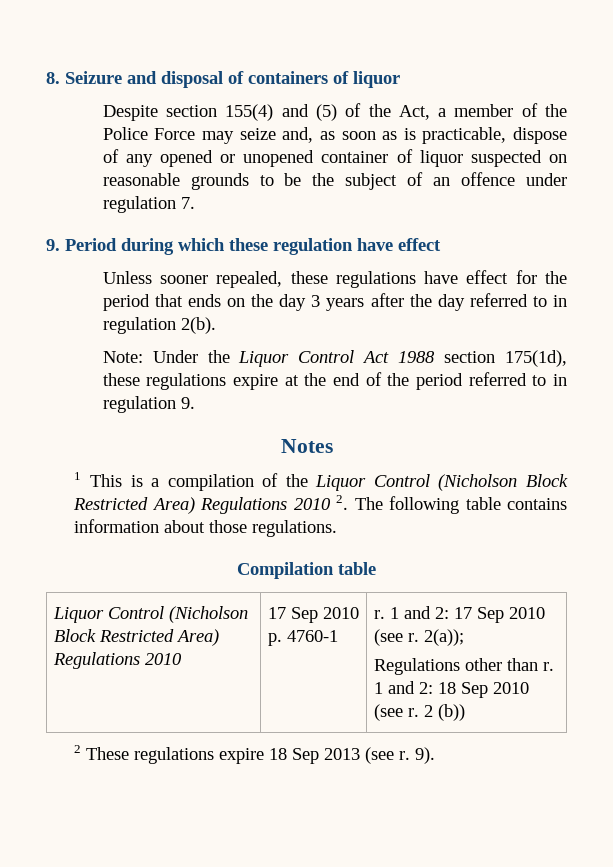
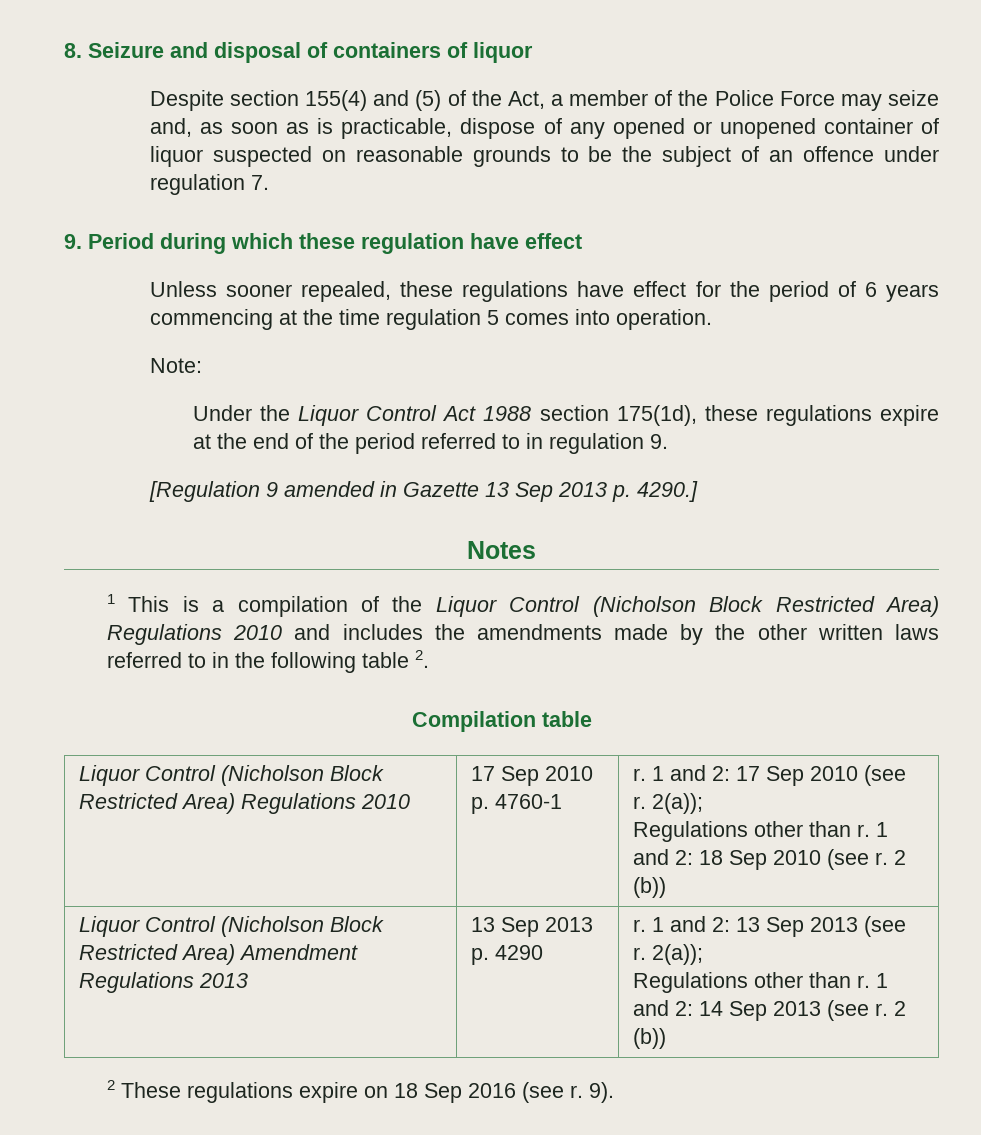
[154,293,567,311] [102,317,216,334] that ends on the day 3 years after the day referred to in regulation 2(b). -> [837,281,940,302] [149,309,712,330] of 6 years commencing at the time regulation 5 comes into operation.
(143, 357) none -> (202, 365) //
(195, 403) none -> [148,481,698,502] // [Regulation 9 amended in Gazette 13 Sep 2013 p. 4290.]
[336,495,567,514] [74,519,338,537] 2. The following table contains information about those regulations. -> [294,624,939,645] [106,650,429,673] and includes the amendments made by the other written laws referred to in the following table 2.
(465, 712) none -> [78,916,384,937] [78,944,358,965] [78,972,248,993] [470,917,593,937] [470,945,543,965] [632,916,906,937] [632,944,703,965] [632,972,888,993] [632,1000,906,1021] [632,1028,666,1049] // Liquor Control (Nicholson Block Restricted Area) Amendment Regulations 2013 | 13 Sep 2013 p. 4290 | r. 1 and 2: 13 Sep 2013 (see r. 2(a)); // Regulations other than r. 1 and 2: 14 Sep 2013 (see r. 2 (b))
[269,748,361,764] 18 Sep 2013 -> [363,1083,516,1103] on 18 Sep 2016

